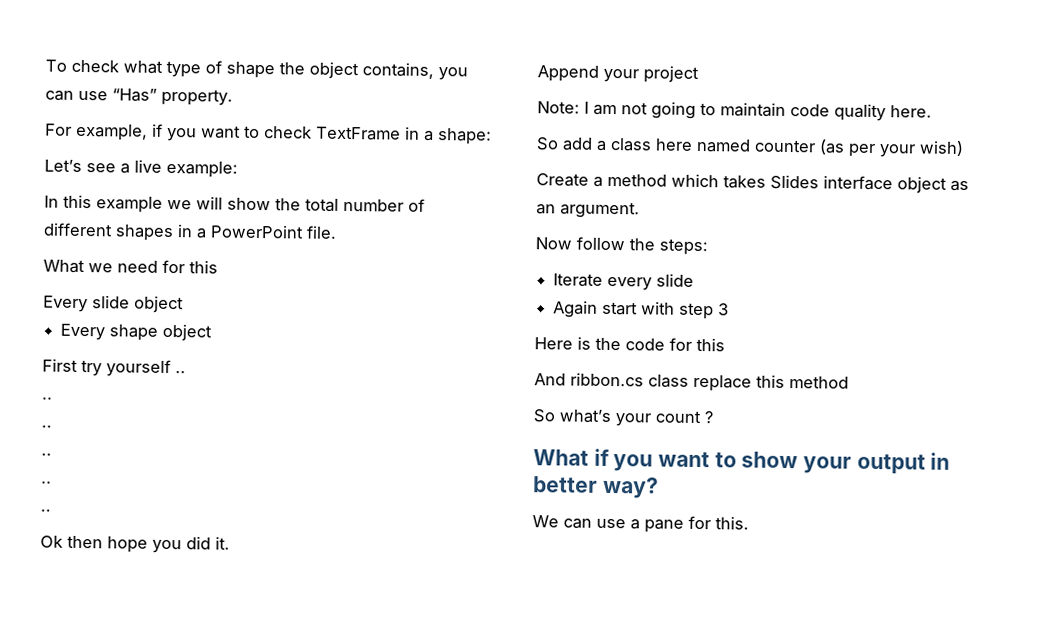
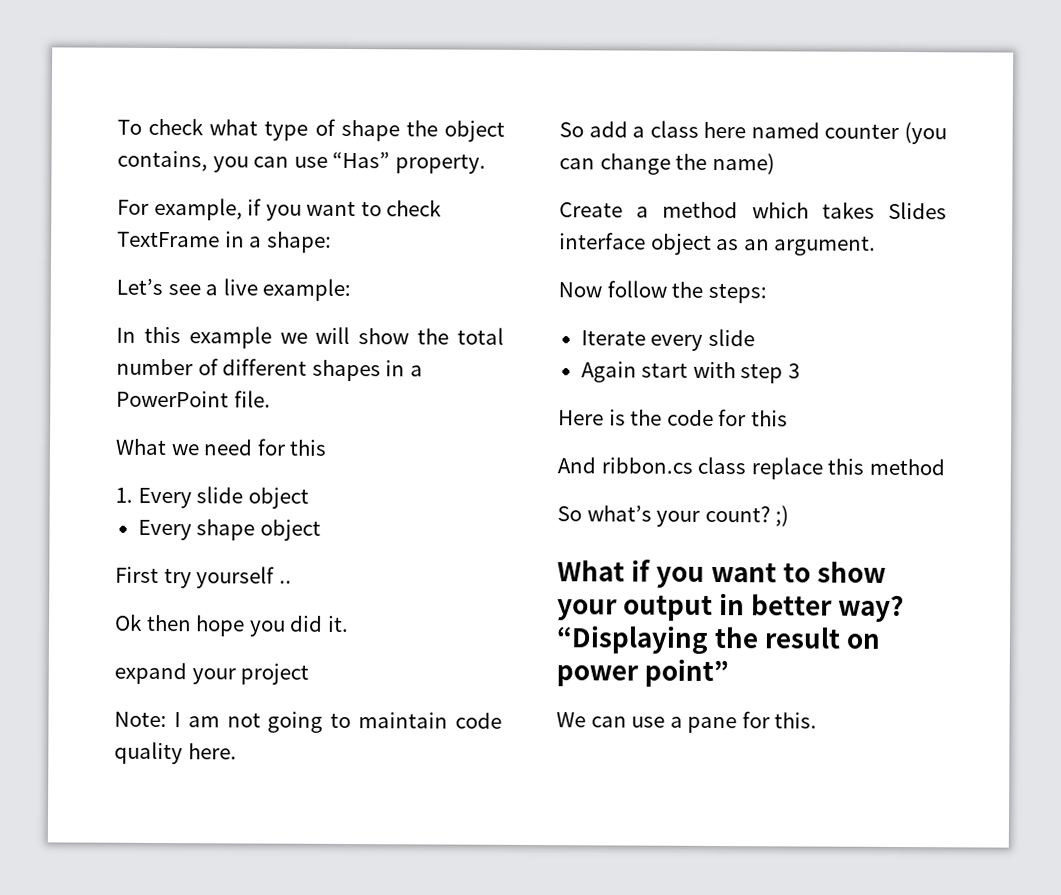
(218, 267) none -> [115,487,133,503] 1.
[42,396,53,400] [41,424,52,428] [41,452,52,456] [41,480,52,484] [40,508,51,512] // .. // .. // .. // .. // .. -> (292, 582) none
[537,65,599,82] Append -> [114,662,187,685] expand
[819,139,964,158] (as per your wish) -> [904,122,947,145] [559,152,775,175] (you can change the name)
[655,410,713,424] count ? -> [704,505,790,527] count? ;)
(659, 487) none -> [556,625,881,654] [556,658,730,688] “Displaying the result on power point”

